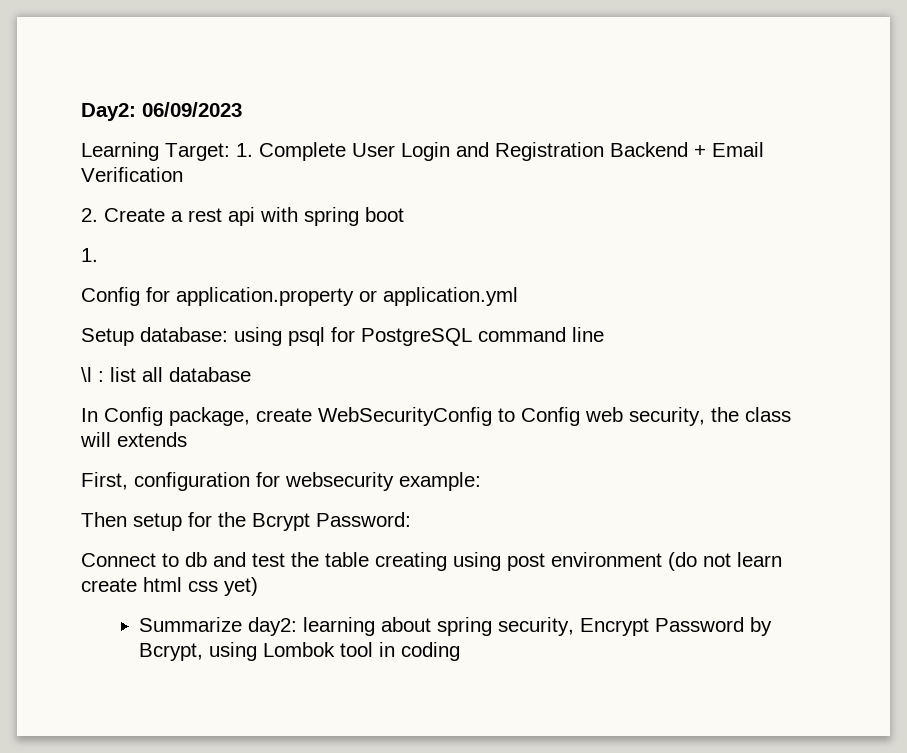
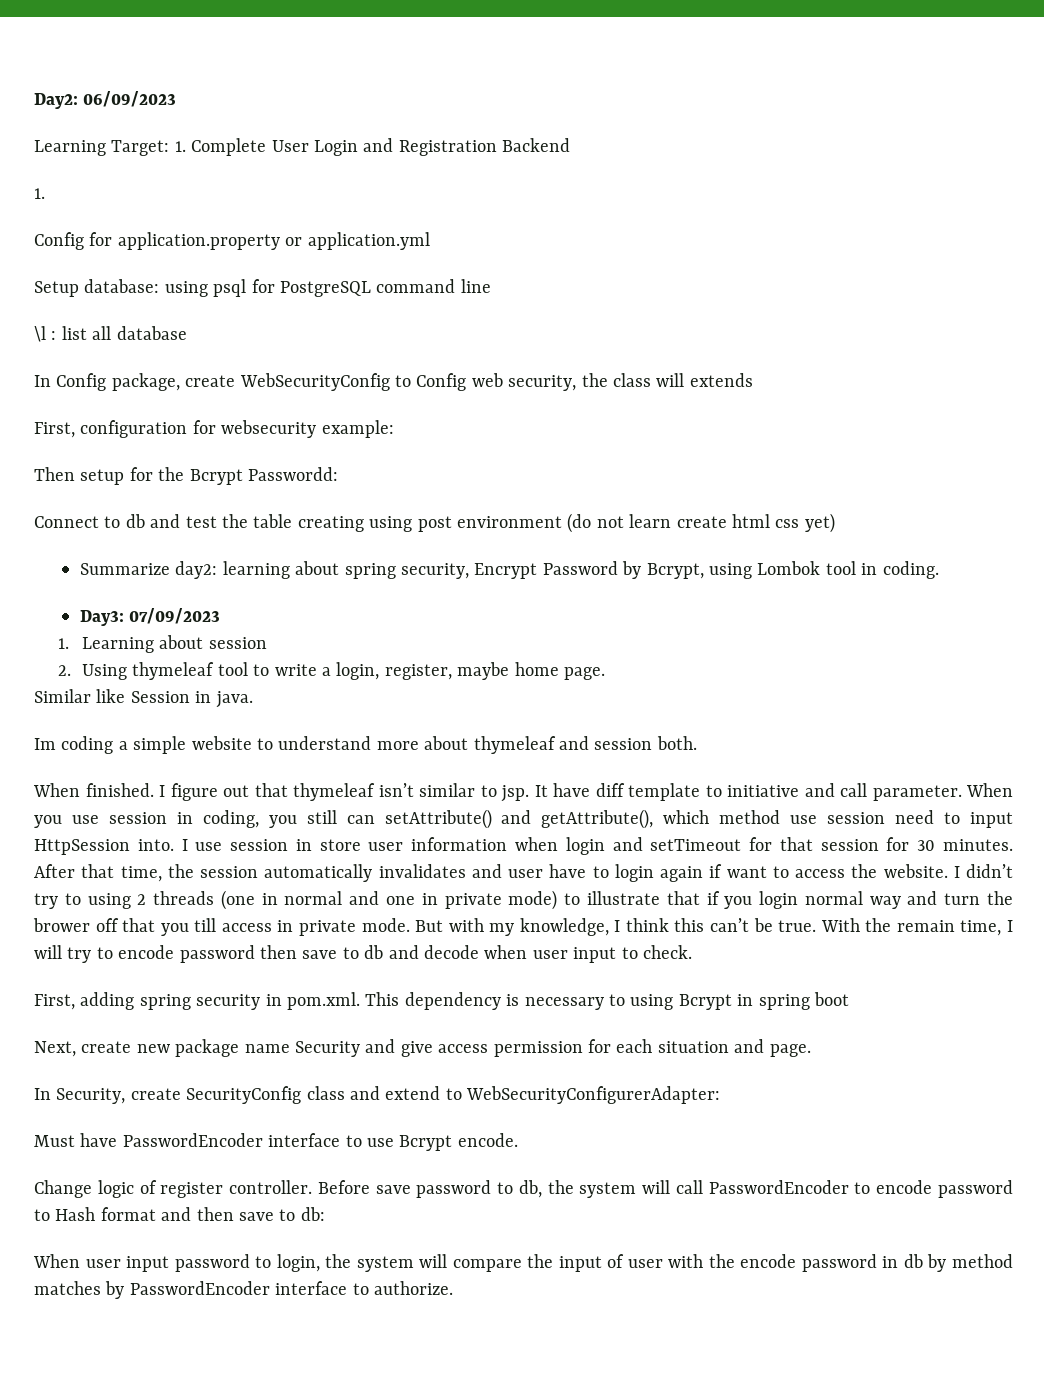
[694,142,764,157] [81,167,183,182] [81,207,404,226] + Email Verification // 2. Create a rest api with spring boot -> (571, 145) none
[316,512,411,527] Password: -> [248,467,338,481] Passwordd:
[401,642,461,661] coding -> [882,561,939,579] [80,608,221,626] [58,635,267,653] [58,662,606,680] [34,689,253,708] [34,736,697,754] [33,783,1013,802] [34,809,1014,829] [34,837,1014,855] [34,864,1013,882] [34,890,1013,910] [33,918,1014,936] [34,945,692,963] [34,992,849,1010] [34,1039,811,1057] [34,1086,721,1104] [34,1133,518,1151] [34,1180,1013,1198] [34,1207,325,1221] [33,1254,1013,1272] [34,1281,453,1299] coding. // Day3: 07/09/2023 // 1. Learning about session // 2. Using thymeleaf tool to write a login, register, maybe home page. // Similar like Session in java. // Im coding a simple website to understand more about thymeleaf and session both. // When finished. I figure out that thymeleaf isn’t similar to jsp. It have diff template to initiative and call parameter. When you use session in coding, you still can setAttribute() and getAttribute(), which method use session need to input HttpSession into. I use session in store user information when login and setTimeout for that session for 30 minutes. After that time, the session automatically invalidates and user have to login again if want to access the website. I didn’t try to using 2 threads (one in normal and one in private mode) to illustrate that if you login normal way and turn the brower off that you till access in private mode. But with my knowledge, I think this can’t be true. With the remain time, I will try to encode password then save to db and decode when user input to check. // First, adding spring security in pom.xml. This dependency is necessary to using Bcrypt in spring boot // Next, create new package name Security and give access permission for each situation and page. // In Security, create SecurityConfig class and extend to WebSecurityConfigurerAdapter: // Must have PasswordEncoder interface to use Bcrypt encode. // Change logic of register controller. Before save password to db, the system will call PasswordEncoder to encode password to Hash format and then save to db: // When user input password to login, the system will compare the input of user with the encode password in db by method matches by PasswordEncoder interface to authorize.

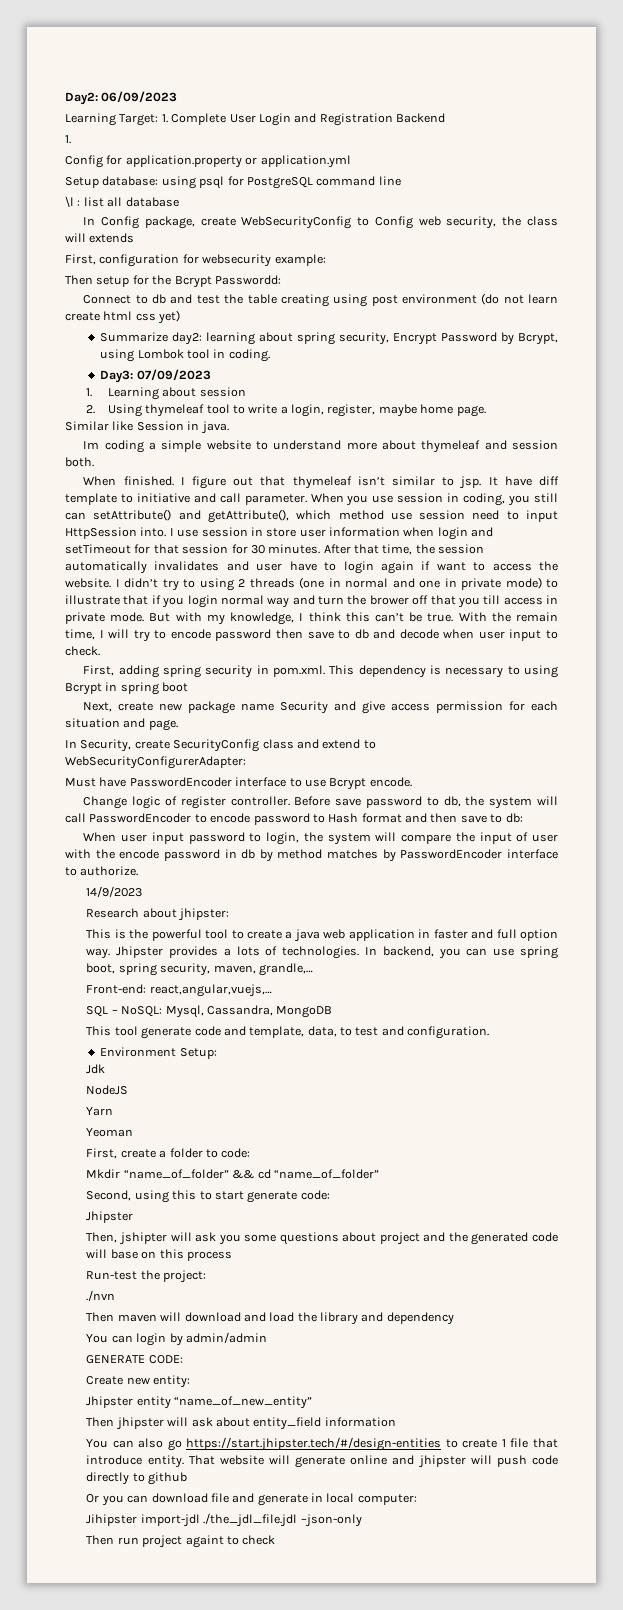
(453, 1288) none -> [86,886,143,897] [86,908,230,921] [86,929,558,942] [86,946,559,959] [86,963,313,976] [86,984,272,997] [86,1005,333,1018] [86,1026,490,1039] [100,1047,217,1059] [86,1064,106,1074] [86,1085,129,1095] [86,1107,114,1116] [86,1128,134,1137] [86,1148,251,1159] [86,1169,379,1179] [86,1190,330,1203] [86,1211,134,1223] [86,1232,559,1245] [86,1249,232,1261] [86,1270,207,1283] [86,1290,116,1301] [86,1312,454,1325] [86,1332,267,1346] [86,1355,183,1364] [86,1375,191,1388] [86,1396,313,1409] [86,1417,396,1430] [86,1437,558,1451] [86,1455,558,1468] [86,1472,188,1485] [86,1493,417,1506] [86,1513,362,1527] [86,1535,276,1548] // 14/9/2023 // Research about jhipster: // This is the powerful tool to create a java web application in faster and full option way. Jhipster provides a lots of technologies. In backend, you can use spring boot, spring security, maven, grandle,… // Front-end: react,angular,vuejs,… // SQL – NoSQL: Mysql, Cassandra, MongoDB // This tool generate code and template, data, to test and configuration. // Environment Setup: // Jdk // NodeJS // Yarn // Yeoman // First, create a folder to code: // Mkdir “name_of_folder” && cd “name_of_folder” // Second, using this to start generate code: // Jhipster // Then, jshipter will ask you some questions about project and the generated code will base on this process // Run-test the project: // ./nvn // Then maven will download and load the library and dependency // You can login by admin/admin // GENERATE CODE: // Create new entity: // Jhipster entity “name_of_new_entity” // Then jhipster will ask about entity_field information // You can also go https://start.jhipster.tech/#/design-entities to create 1 file that introduce entity. That website will generate online and jhipster will push code directly to github // Or you can download file and generate in local computer: // Jihipster import-jdl ./the_jdl_file.jdl –json-only // Then run project againt to check

